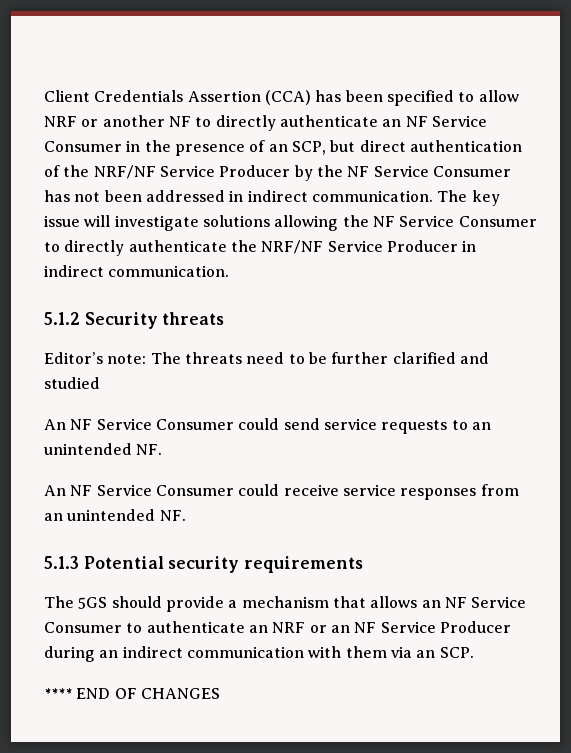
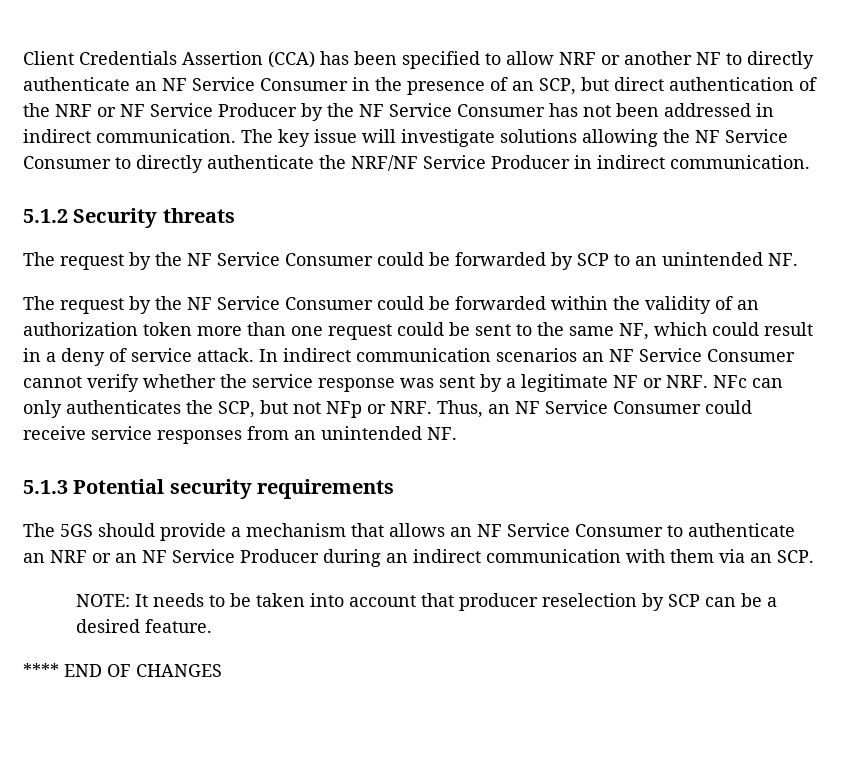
[93,165,156,179] NRF/NF -> [55,104,145,117] NRF or NF
[44,352,489,364] [44,377,100,389] [44,418,491,434] [44,443,163,455] [44,485,66,496] Editor’s note: The threats need to be further clarified and studied // An NF Service Consumer could send service requests to an unintended NF. // An -> [23,252,798,270] [23,296,759,314] [23,322,813,340] [23,348,795,366] [23,374,783,392] [23,400,510,418] The request by the NF Service Consumer could be forwarded by SCP to an unintended NF. // The request by the NF Service Consumer could be forwarded within the validity of an authorization token more than one request could be sent to the same NF, which could result in a deny of service attack. In indirect communication scenarios an NF Service Consumer cannot verify whether the service response was sent by a legitimate NF or NRF. NFc can only authenticates the SCP, but not NFp or NRF. Thus, an
(474, 652) none -> [76,593,778,611] [76,619,213,633] // NOTE: It needs to be taken into account that producer reselection by SCP can be a desired feature.

